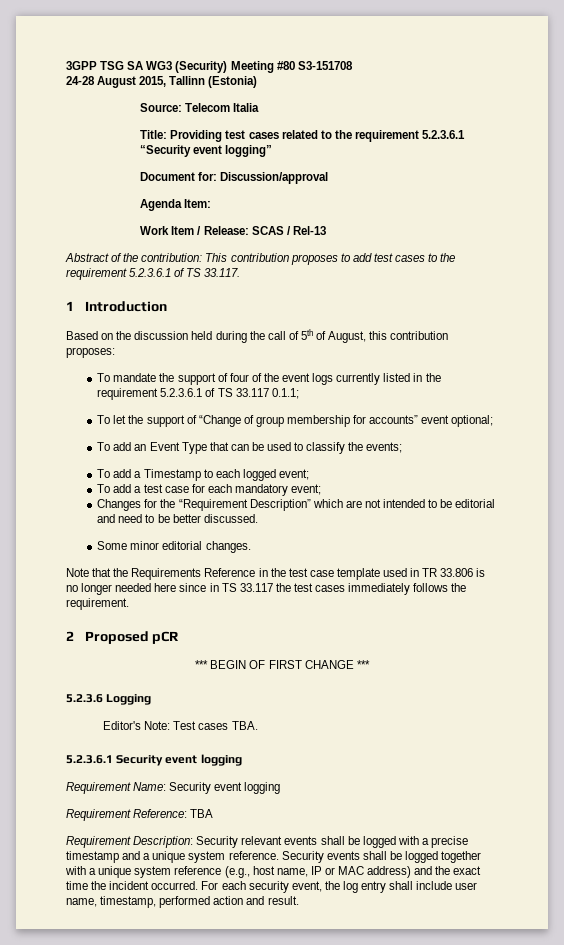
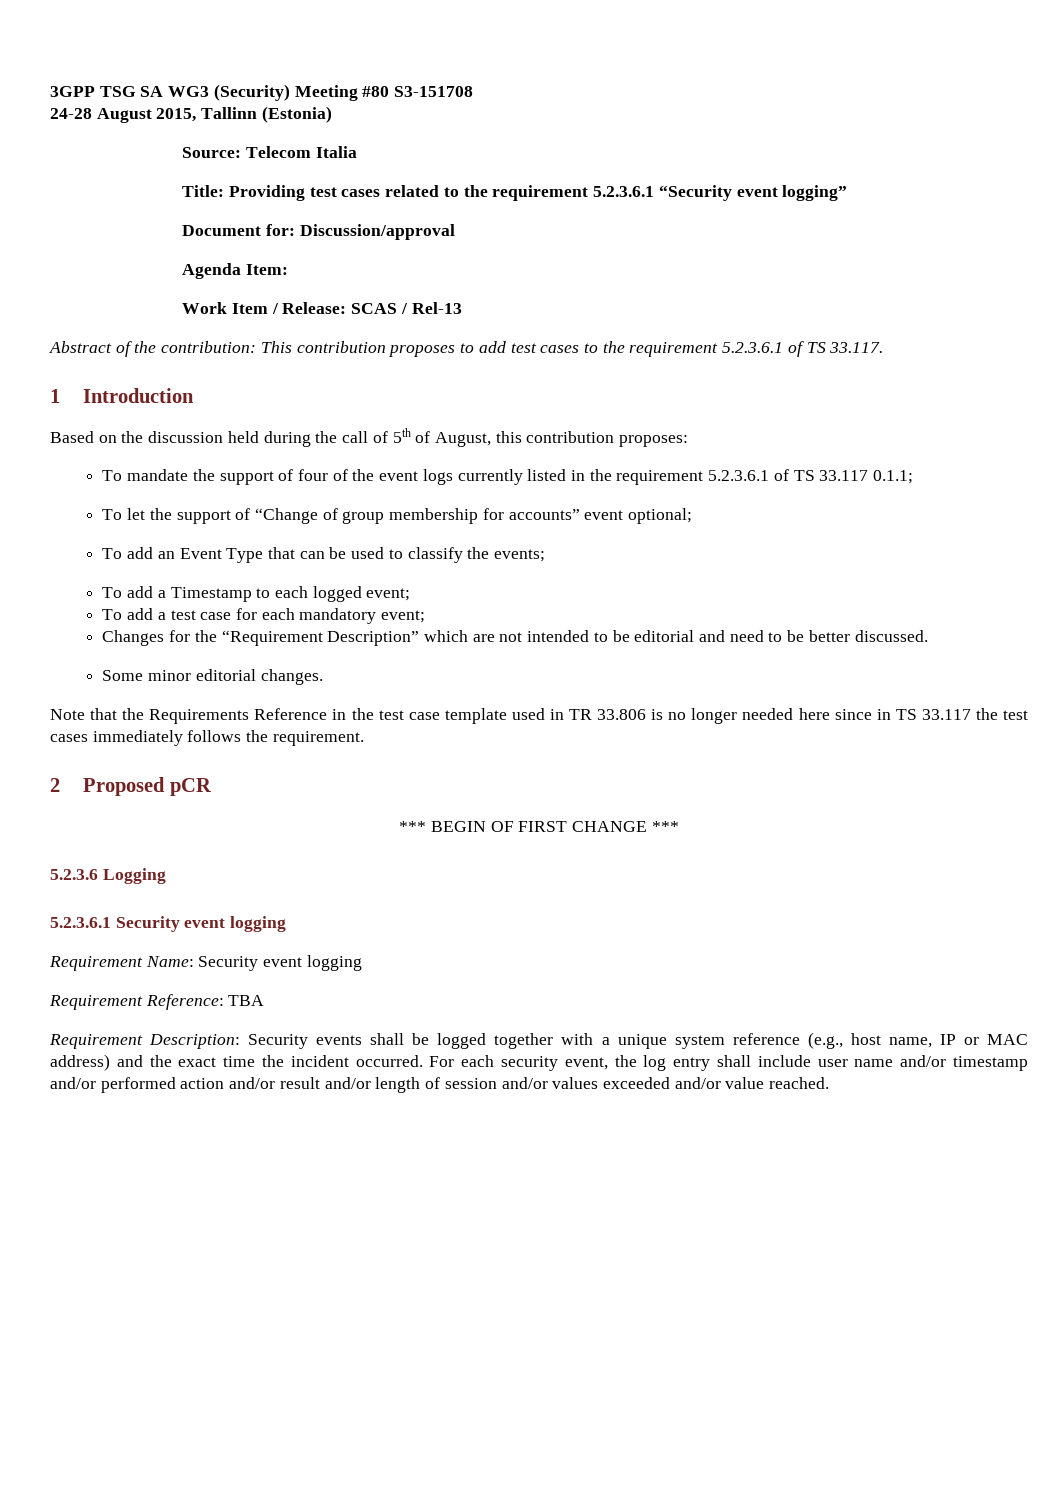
[103,721,258,730] // Editor's Note: Test cases TBA. -> (166, 876) none
[241,836,469,848] [66,851,324,863] relevant events shall be logged with a precise timestamp and a unique system reference. Security -> (309, 1041) none
[66,896,299,908] name, timestamp, performed action and result. -> [854,1055,1028,1071] [50,1077,830,1093] name and/or timestamp and/or performed action and/or result and/or length of session and/or values exceeded and/or value reached.

